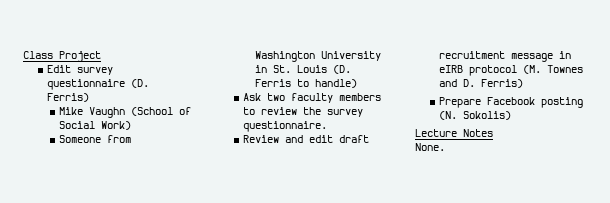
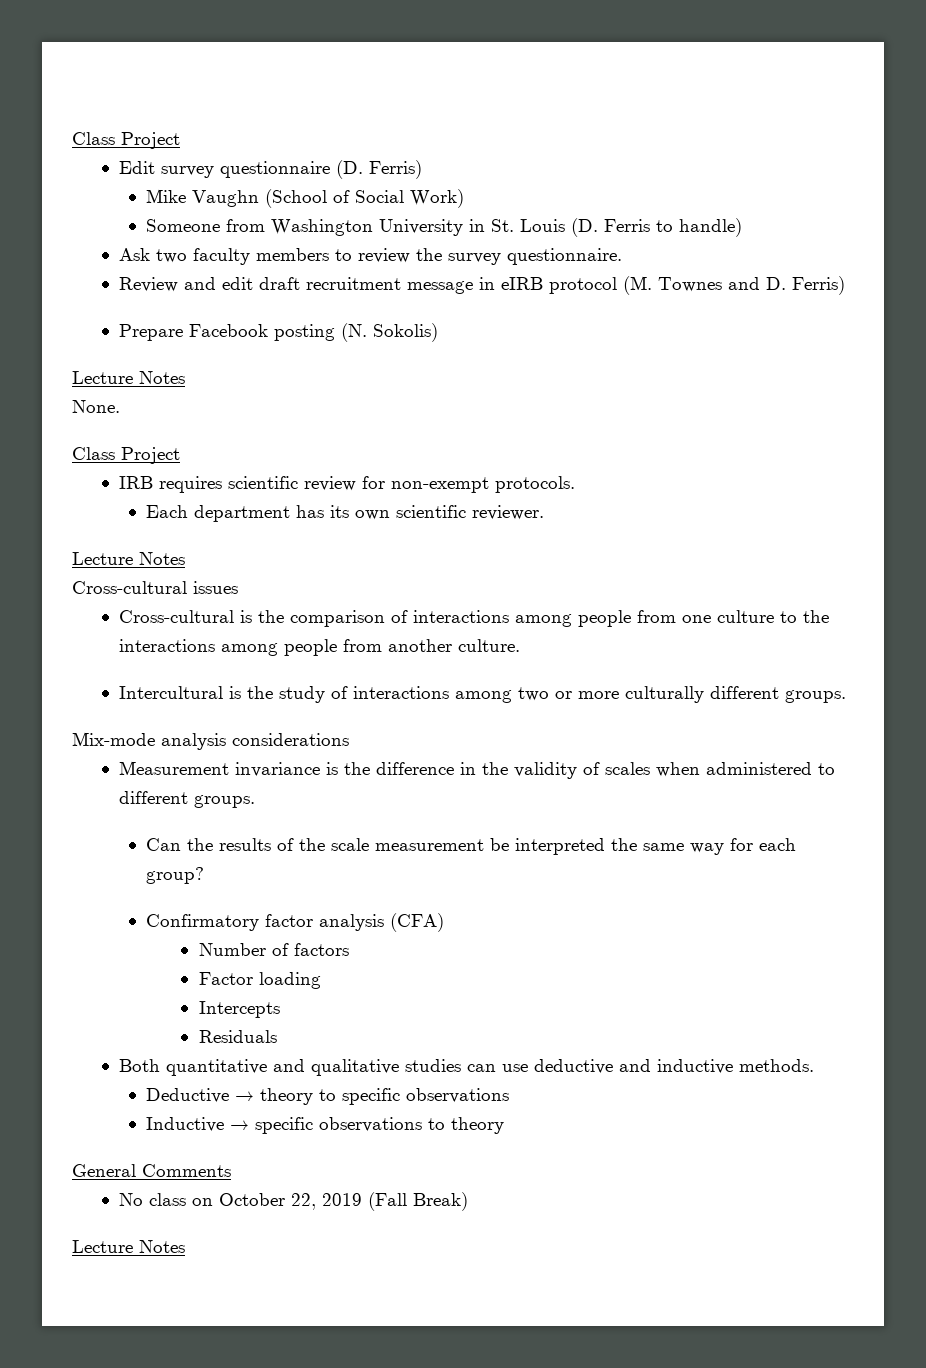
(445, 147) none -> [72,447,180,464] [119,476,576,493] [145,505,544,522] [72,552,185,565] [72,581,238,594] [119,610,830,627] [119,639,521,656] [119,686,847,703] [72,732,349,750] [119,761,836,779] [119,791,256,808] [145,838,796,855] [145,867,204,884] [145,913,444,932] [198,943,349,956] [198,972,321,989] [198,1001,280,1018] [198,1030,277,1043] [119,1059,815,1076] [145,1088,509,1105] [145,1117,504,1134] [72,1164,231,1177] [119,1192,469,1211] [72,1240,185,1253] // Class Project // IRB requires scientific review for non-exempt protocols. // Each department has its own scientific reviewer. // Lecture Notes // Cross-cultural issues // Cross-cultural is the comparison of interactions among people from one culture to the interactions among people from another culture. // Intercultural is the study of interactions among two or more culturally different groups. // Mix-mode analysis considerations // Measurement invariance is the difference in the validity of scales when administered to different groups. // Can the results of the scale measurement be interpreted the same way for each group? // Confirmatory factor analysis (CFA) // Number of factors // Factor loading // Intercepts // Residuals // Both quantitative and qualitative studies can use deductive and inductive methods. // Deductive → theory to specific observations // Inductive → specific observations to theory // General Comments // No class on October 22, 2019 (Fall Break) // Lecture Notes

